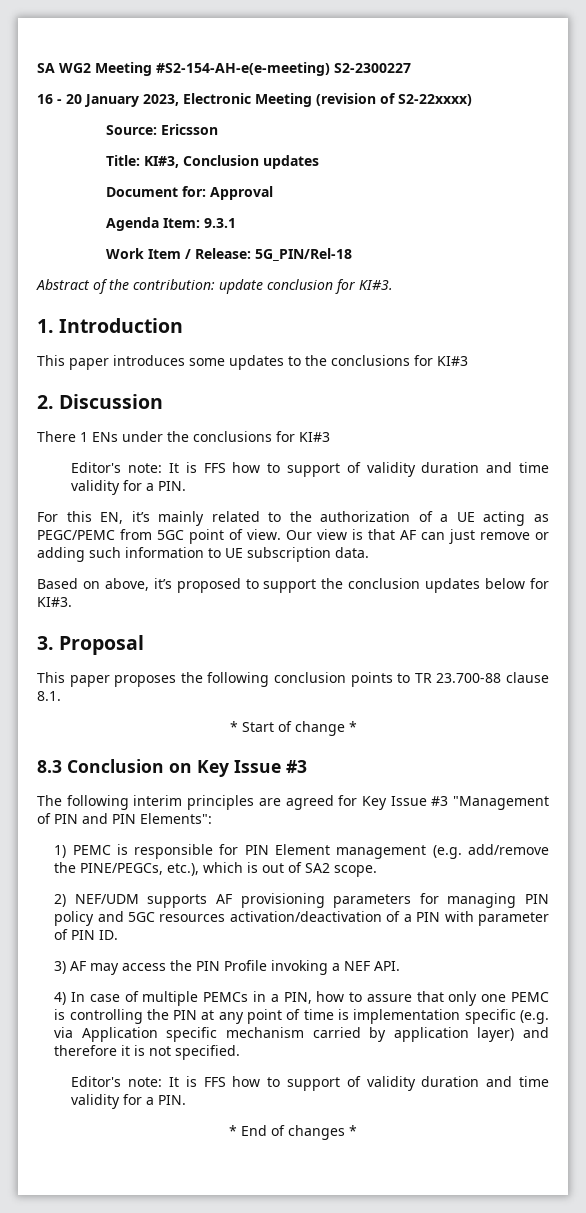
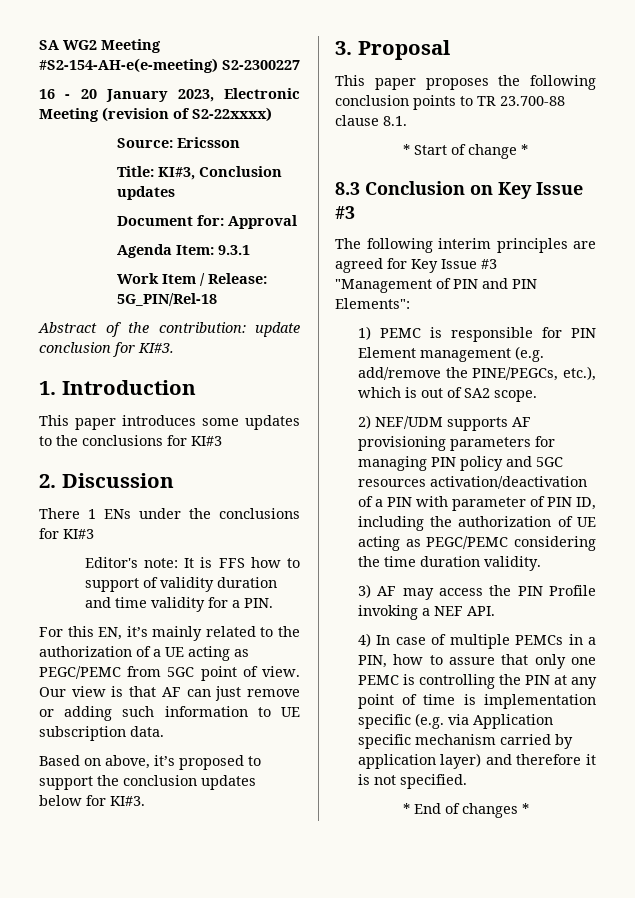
[99,930,119,940] ID. -> [576,497,596,510] [357,516,596,531] [357,536,596,551] [357,556,541,571] ID, including the authorization of UE acting as PEGC/PEMC considering the time duration validity.
[71,1076,550,1091] [71,1094,187,1109] // Editor's note: It is FFS how to support of validity duration and time validity for a PIN. -> (467, 781) none

